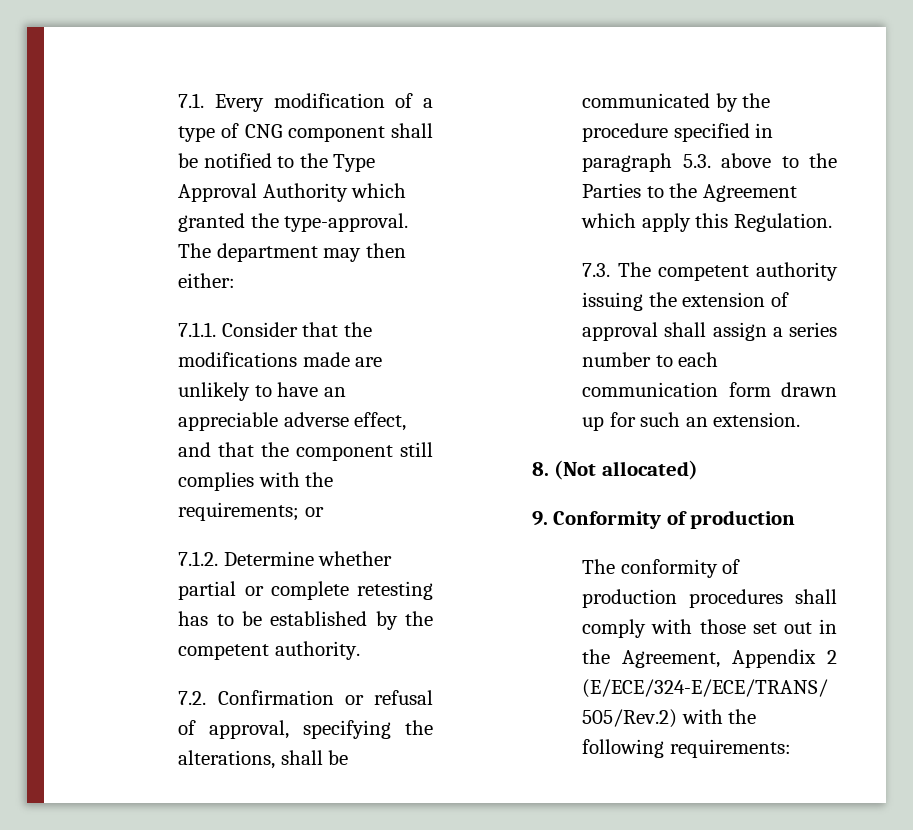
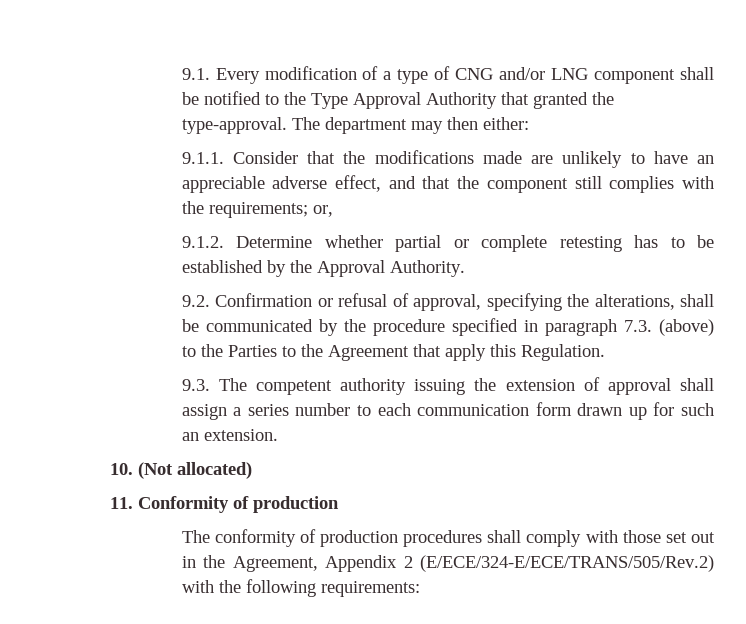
[178,93,205,108] 7.1. -> [181,68,210,80] 9.1.
(282, 131) none -> [499,67,589,80] and/or LNG
[351,183,407,198] which -> [500,92,529,105] that
[178,322,217,337] 7.1.1. -> [181,152,224,164] 9.1.1.
[304,507,324,517] [178,551,219,566] or // 7.1.2. -> [312,205,333,217] [181,236,224,248] or, // 9.1.2.
[178,641,360,660] [178,691,207,705] competent authority. // 7.2. -> [316,260,465,277] [181,295,210,307] Approval Authority. // 9.2.
[682,153,772,168] 5.3. above -> [623,319,714,336] 7.3. (above)
[581,213,637,228] which -> [412,344,441,357] that
[582,263,611,277] 7.3. -> [181,379,210,391] 9.3.
[531,462,549,476] 8. -> [109,463,133,475] 10.
[531,511,548,526] 9. -> [109,497,133,509] 11.

